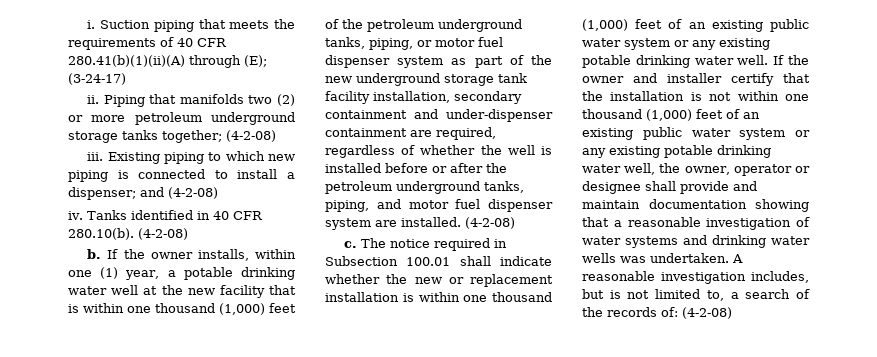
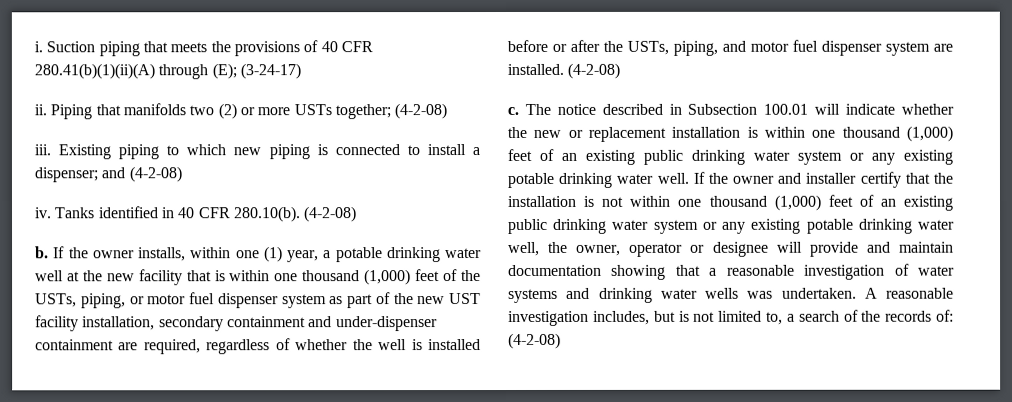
[68,38,156,50] requirements -> [233,41,300,57] provisions
[134,112,295,125] [68,130,158,143] petroleum underground storage tanks -> [293,104,332,116] USTs
[367,19,522,32] [325,37,365,49] petroleum underground tanks, -> [35,293,77,308] USTs,
[356,73,527,86] underground storage tank -> [449,293,481,305] UST
[325,181,524,194] petroleum underground tanks, -> [627,40,669,55] USTs,
[434,238,491,251] required -> [601,103,663,115] described
[459,256,491,266] shall -> [814,103,841,115] will
(809, 25) none -> [691,149,745,165] drinking
(682, 133) none -> [553,218,608,234] drinking
[645,181,676,191] shall -> [776,241,803,253] will

